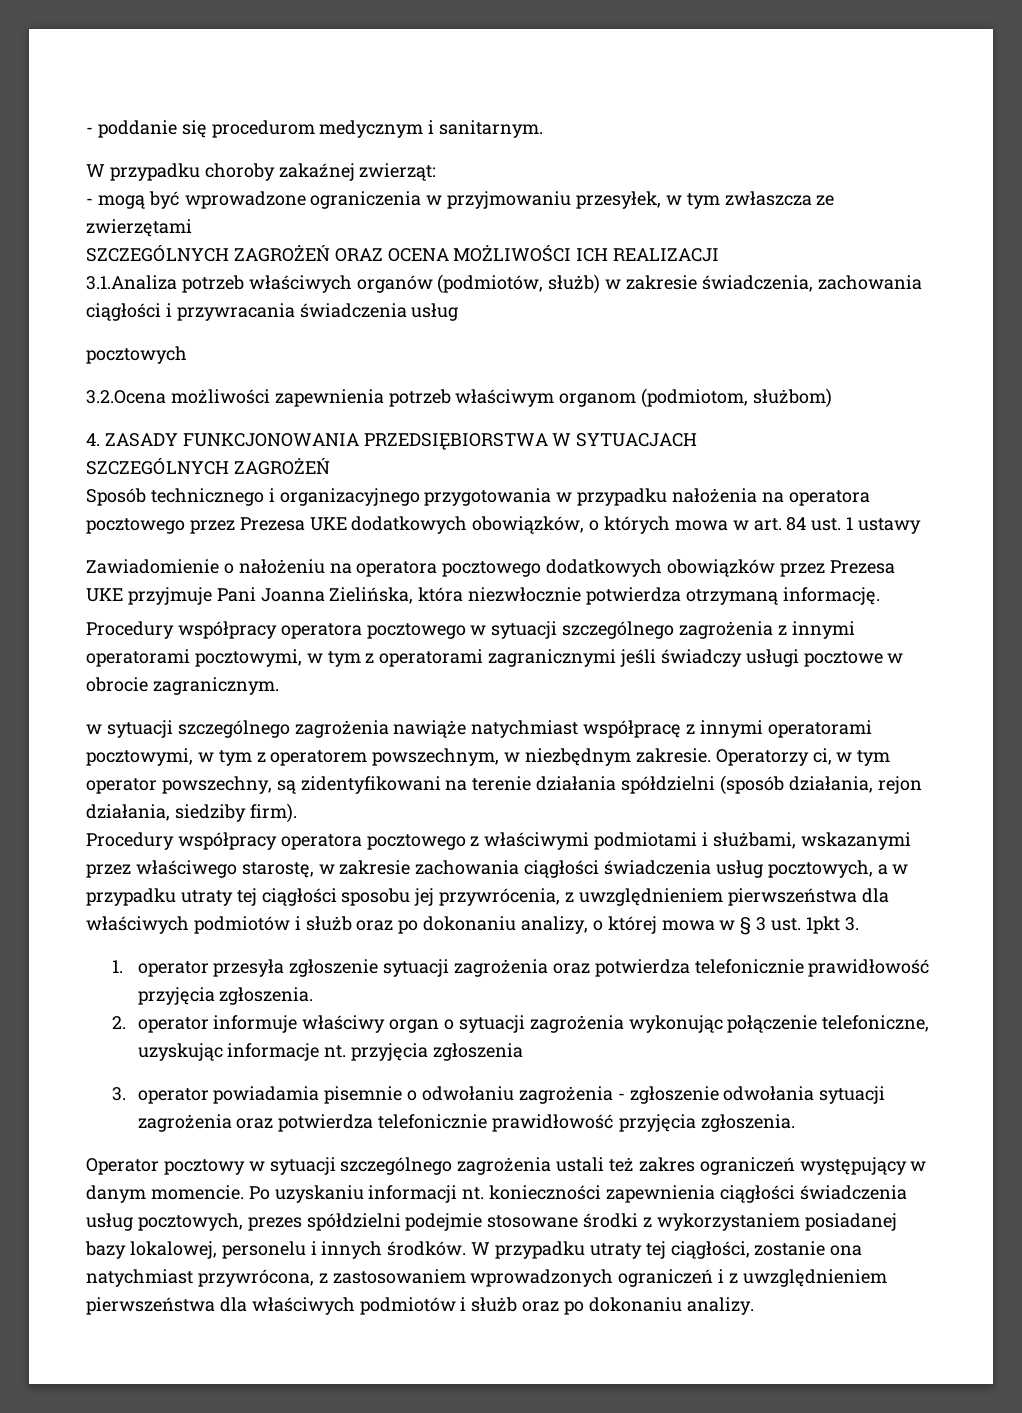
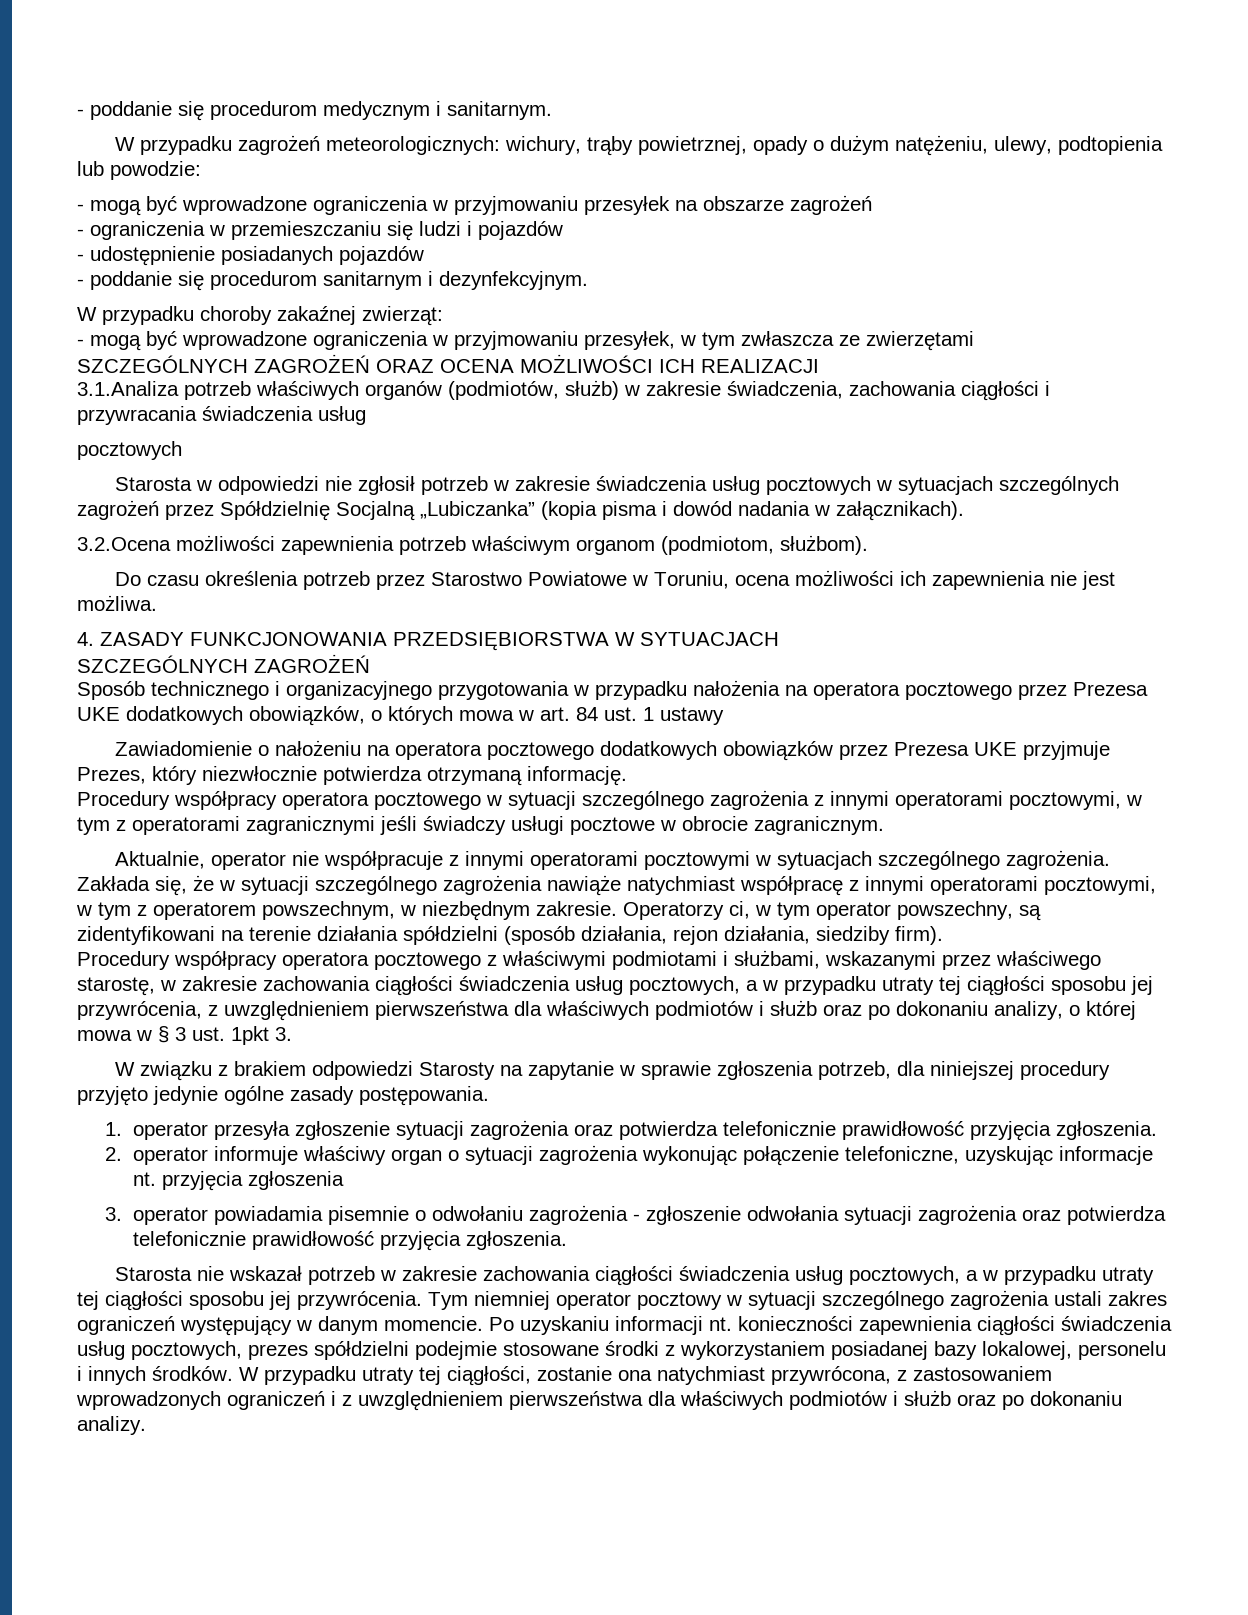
(544, 129) none -> [115,135,1164,156] [77,161,201,180] [77,195,872,216] [77,221,563,241] [77,246,424,266] [77,271,588,291] // W przypadku zagrożeń meteorologicznych: wichury, trąby powietrznej, opady o dużym natężeniu, ulewy, podtopienia lub powodzie: // - mogą być wprowadzone ograniczenia w przyjmowaniu przesyłek na obszarze zagrożeń // - ograniczenia w przemieszczaniu się ludzi i pojazdów // - udostępnienie posiadanych pojazdów // - poddanie się procedurom sanitarnym i dezynfekcyjnym.
(187, 355) none -> [115,476,1120,495] [77,500,964,521] // Starosta w odpowiedzi nie zgłosił potrzeb w zakresie świadczenia usług pocztowych w sytuacjach szczególnych zagrożeń przez Spółdzielnię Socjalną „Lubiczanka” (kopia pisma i dowód nadania w załącznikach).
[753,388,833,408] służbom) -> [780,535,868,555] [115,570,1116,590] [77,595,157,611] służbom). // Do czasu określenia potrzeb przez Starostwo Powiatowe w Toruniu, ocena możliwości ich zapewnienia nie jest możliwa.
[216,587,464,604] Pani Joanna Zielińska, która -> [77,766,197,785] Prezes, który
(279, 686) none -> [115,850,1111,870] [77,875,214,896] Aktualnie, operator nie współpracuje z innymi operatorami pocztowymi w sytuacjach szczególnego zagrożenia. Zakłada się, że
(859, 924) none -> [115,1061,1111,1081] [77,1086,489,1106] // W związku z brakiem odpowiedzi Starosty na zapytanie w sprawie zgłoszenia potrzeb, dla niniejszej procedury przyjęto jedynie ogólne zasady postępowania.
[86,1158,159,1175] Operator -> [115,1266,1155,1286] [77,1291,631,1311] Starosta nie wskazał potrzeb w zakresie zachowania ciągłości świadczenia usług pocztowych, a w przypadku utraty tej ciągłości sposobu jej przywrócenia. Tym niemniej operator
[609,1158,635,1172] też -> (1102, 1298) none

